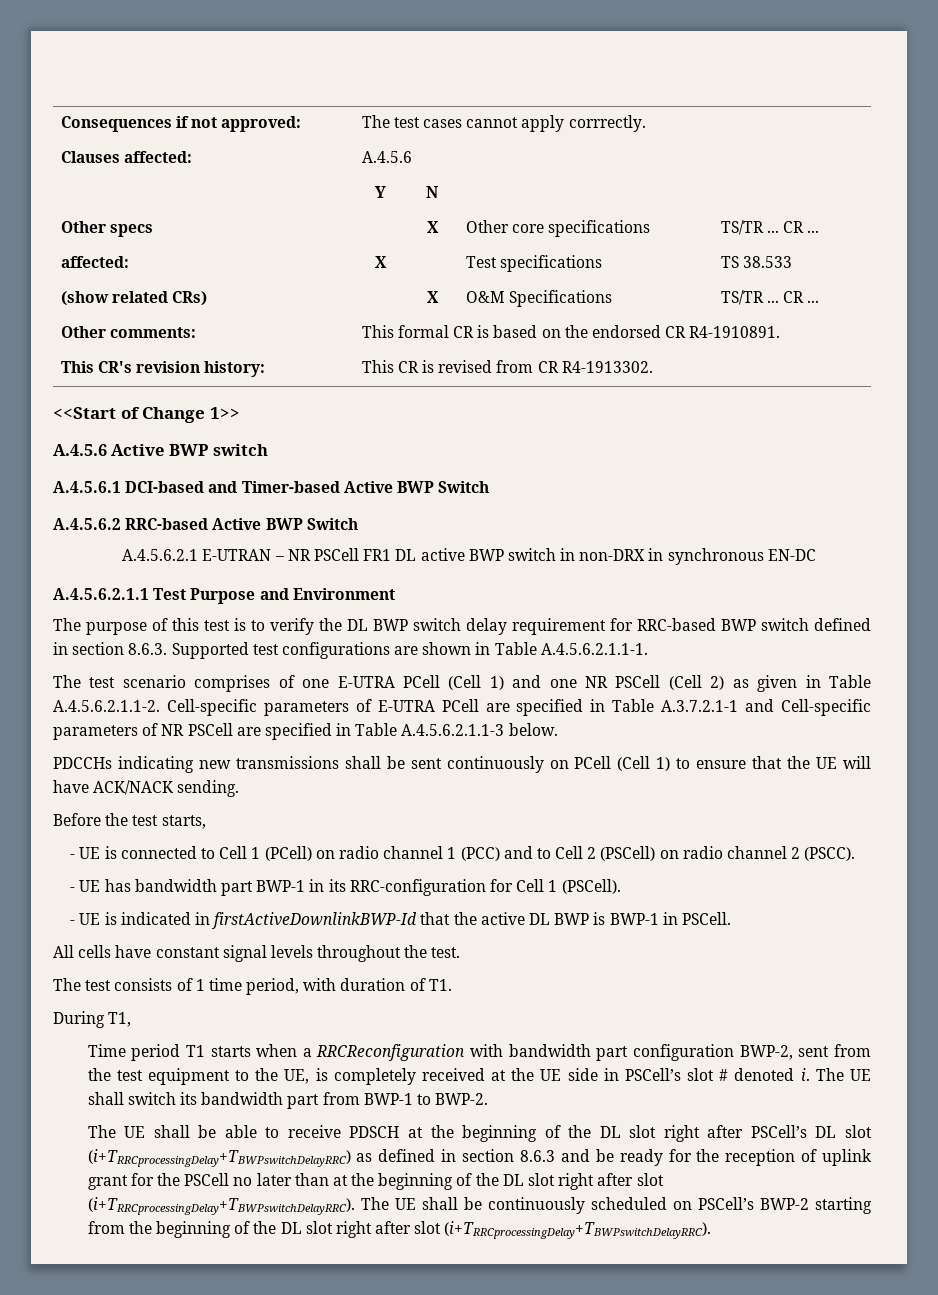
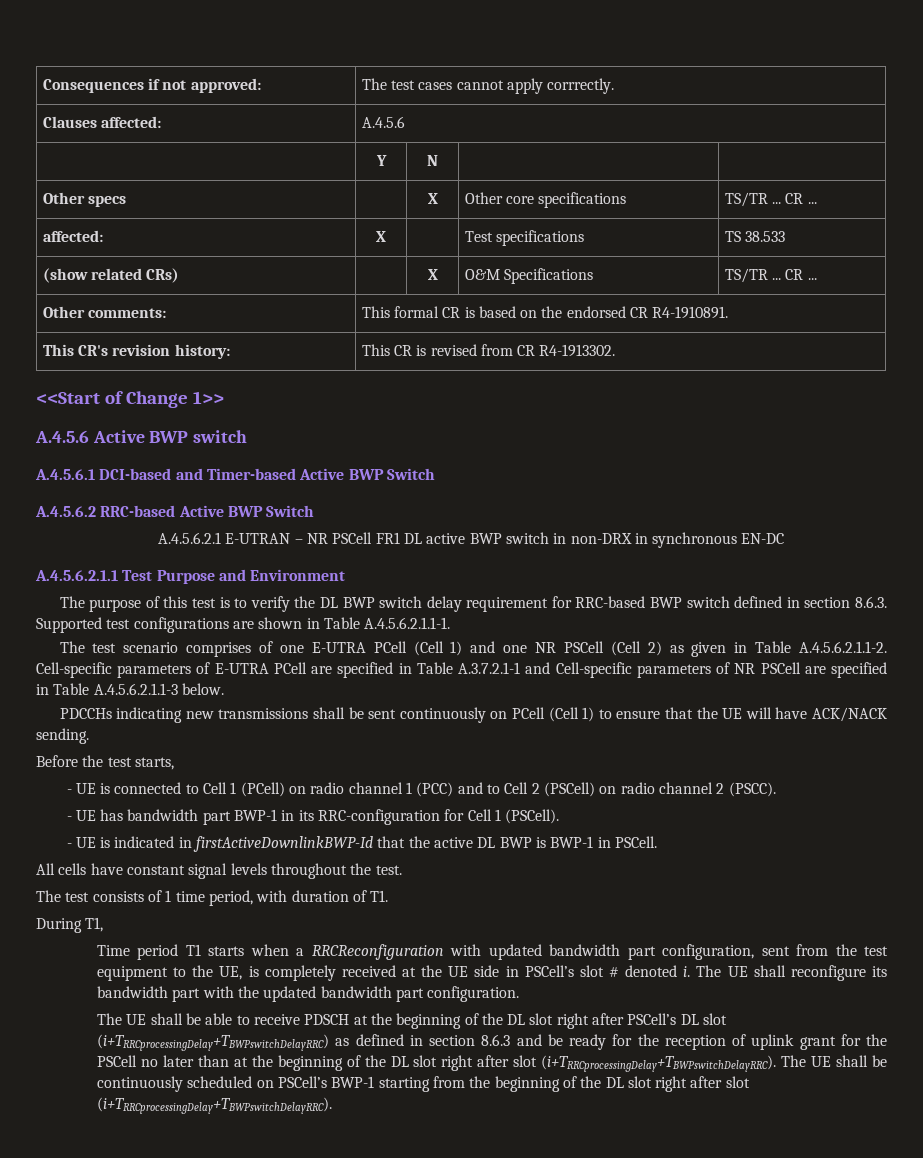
[508,1044,793,1061] bandwidth part configuration BWP-2, -> [488,944,755,960] updated bandwidth part configuration,
[127,1092,176,1105] switch -> [790,965,866,981] reconfigure
[322,1092,489,1105] from BWP-1 to BWP-2. -> [202,986,520,1002] with the updated bandwidth part configuration.
[759,1198,809,1210] BWP-2 -> [331,1076,375,1088] BWP-1

